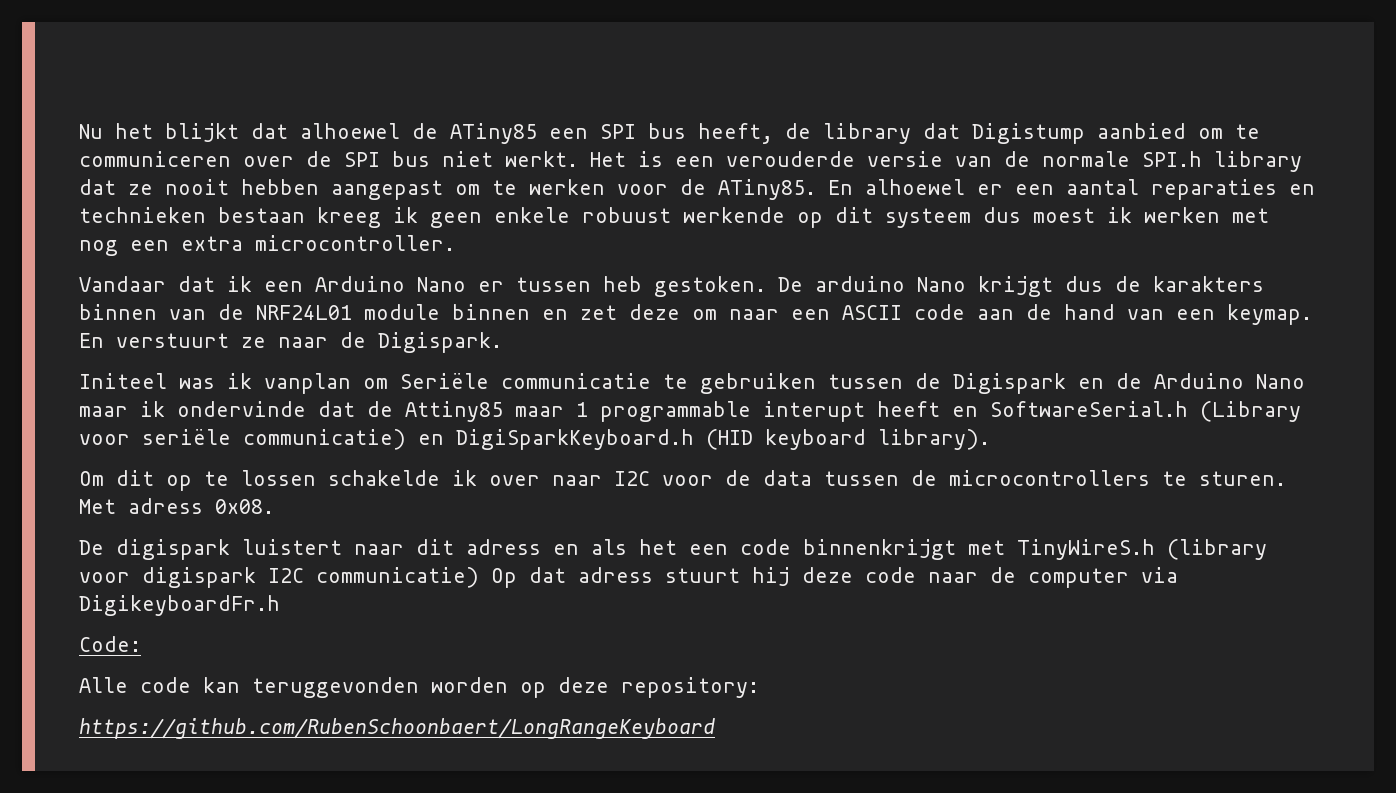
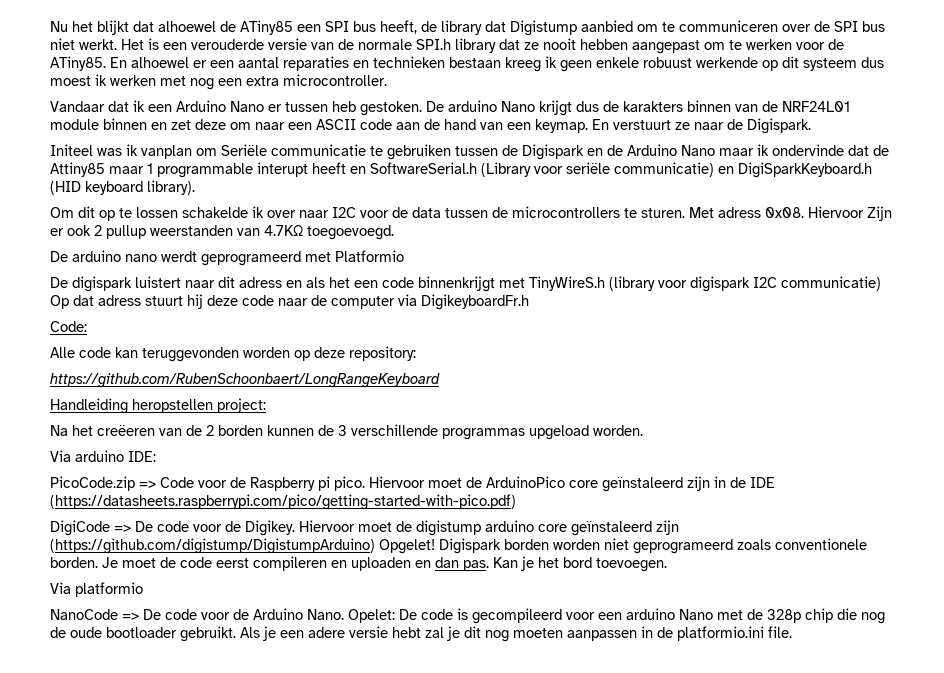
(274, 506) none -> [808,206,892,221] [50,225,394,240] [50,250,404,266] Hiervoor Zijn er ook 2 pullup weerstanden van 4.7KΩ toegoevoegd. // De arduino nano werdt geprogrameerd met Platformio
(715, 728) none -> [50,398,266,414] [50,424,643,440] [50,450,156,462] [50,476,775,492] [50,494,516,510] [50,520,679,536] [50,538,867,554] [50,556,667,572] [50,582,143,597] [50,608,885,624] [50,626,792,642] // Handleiding heropstellen project: // Na het creëeren van de 2 borden kunnen de 3 verschillende programmas upgeload worden. // Via arduino IDE: // PicoCode.zip => Code voor de Raspberry pi pico. Hiervoor moet de ArduinoPico core geïnstaleerd zijn in de IDE (https://datasheets.raspberrypi.com/pico/getting-started-with-pico.pdf) // DigiCode => De code voor de Digikey. Hiervoor moet de digistump arduino core geïnstaleerd zijn (https://github.com/digistump/DigistumpArduino) Opgelet! Digispark borden worden niet geprogrameerd zoals conventionele borden. Je moet de code eerst compileren en uploaden en dan pas. Kan je het bord toevoegen. // Via platformio // NanoCode => De code voor de Arduino Nano. Opelet: De code is gecompileerd voor een arduino Nano met de 328p chip die nog de oude bootloader gebruikt. Als je een adere versie hebt zal je dit nog moeten aanpassen in de platformio.ini file.

